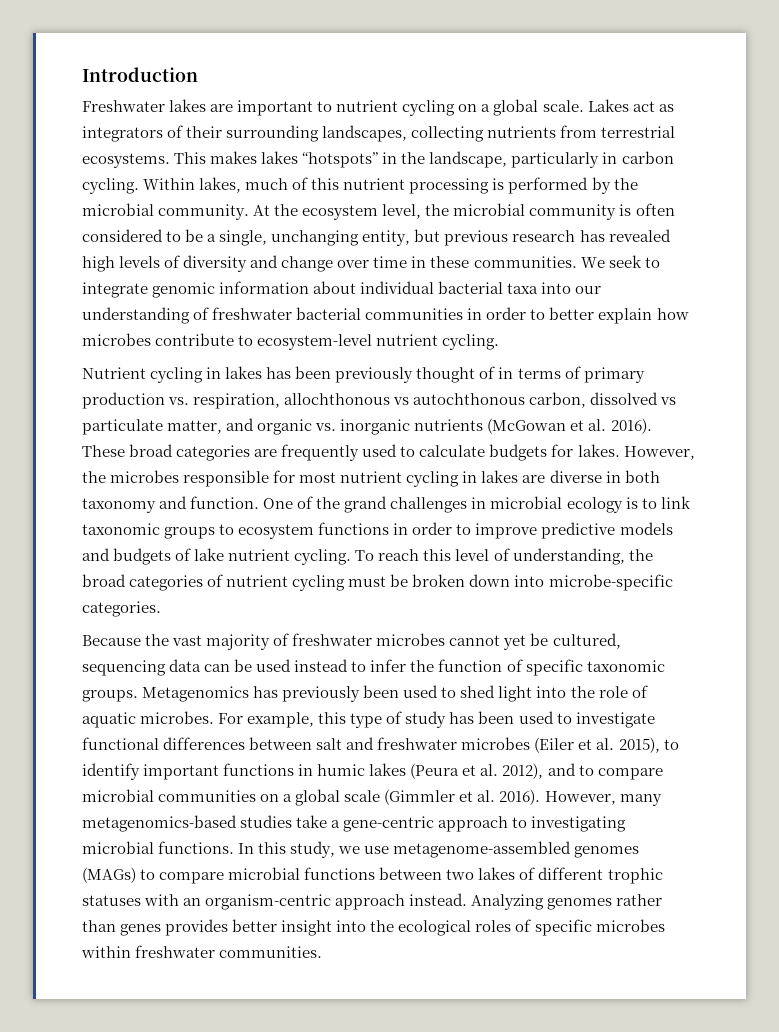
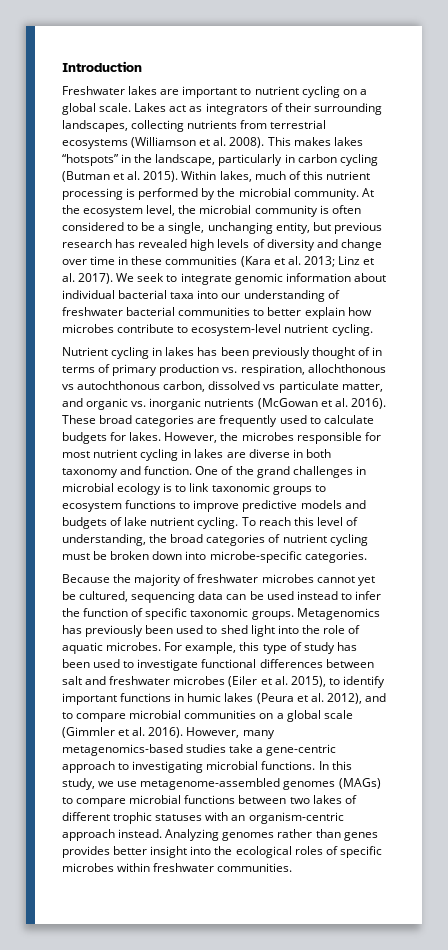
[82,153,170,168] ecosystems. -> [62,137,265,149] ecosystems (Williamson et al. 2008).
[82,178,139,194] cycling. -> [339,154,378,166] [62,171,179,182] cycling (Butman et al. 2015).
[473,256,577,268] communities. -> [165,256,375,267] [62,273,114,284] communities (Kara et al. 2013; Linz et al. 2017).
[467,307,527,320] in order -> (251, 311) none
[393,522,453,535] in order -> (177, 504) none
[172,635,203,646] vast -> (132, 578) none

